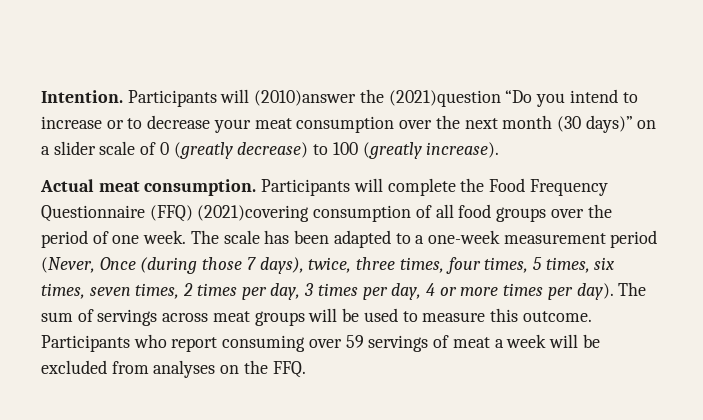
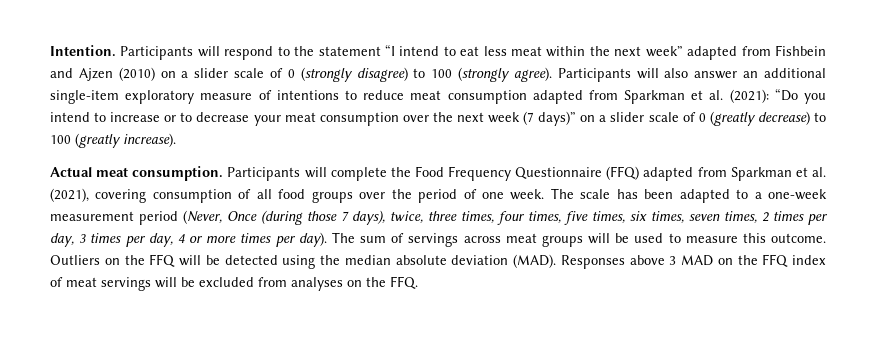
[254,89,501,107] (2010)answer the (2021)question -> [224,44,827,60] [50,67,827,82] [50,89,769,104] respond to the statement “I intend to eat less meat within the next week” adapted from Fishbein and Ajzen (2010) on a slider scale of 0 (strongly disagree) to 100 (strongly agree). Participants will also answer an additional single-item exploratory measure of intentions to reduce meat consumption adapted from Sparkman et al. (2021):
[502,115,581,132] month (30 -> [488,111,535,125] week (7
[197,205,310,222] (2021)covering -> [643,167,826,181] [50,188,147,203] adapted from Sparkman et al. (2021), covering
[532,257,542,270] 5 -> [564,211,588,225] five
[41,334,547,352] Participants who report consuming over 59 servings of meat a week -> [50,254,826,269] [50,277,151,291] Outliers on the FFQ will be detected using the median absolute deviation (MAD). Responses above 3 MAD on the FFQ index of meat servings

